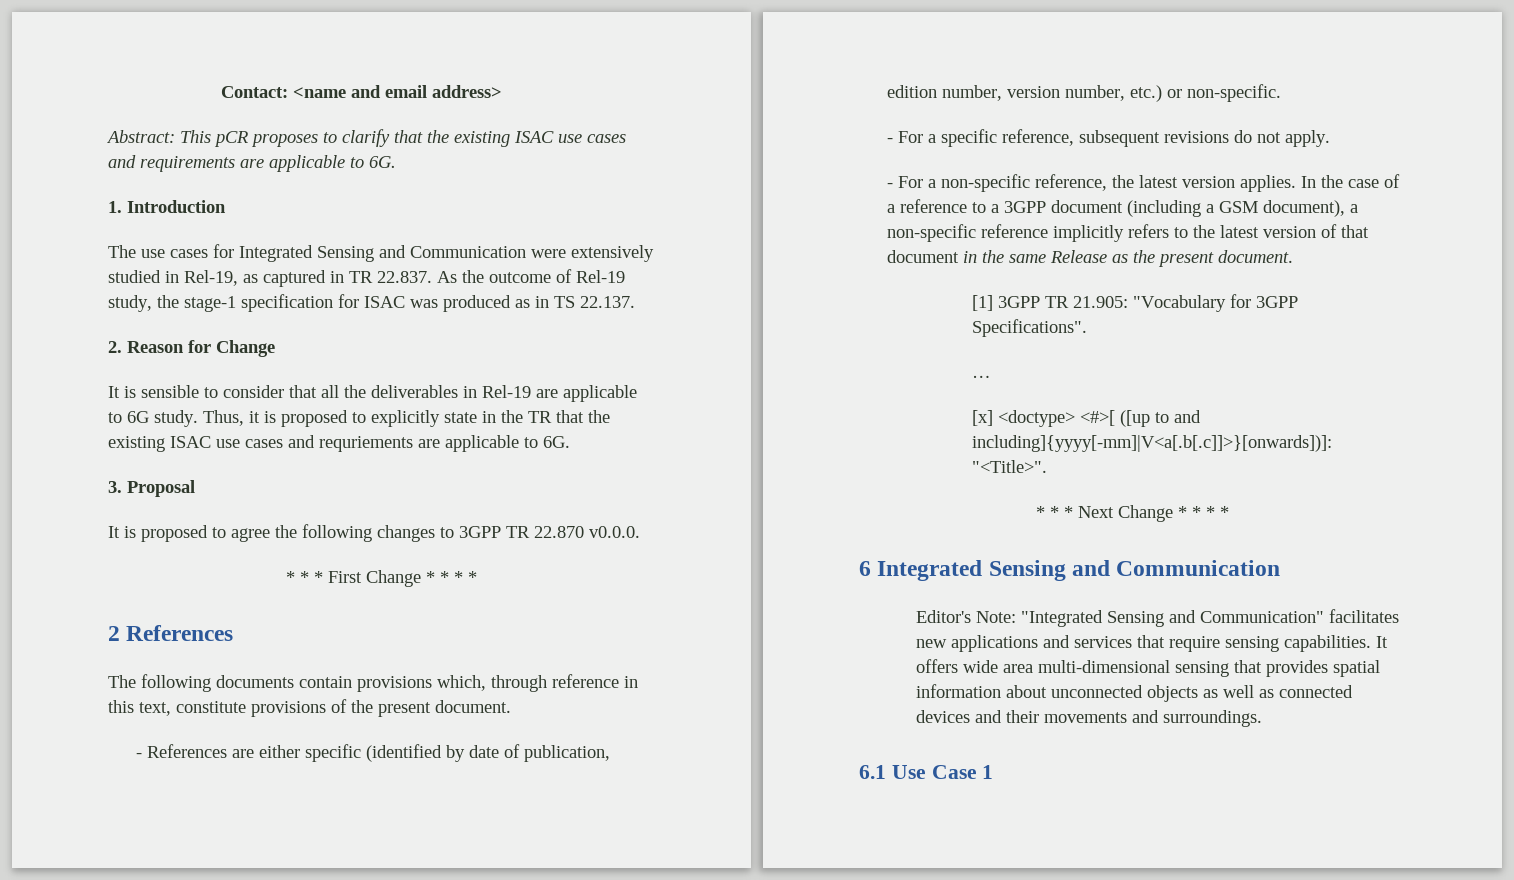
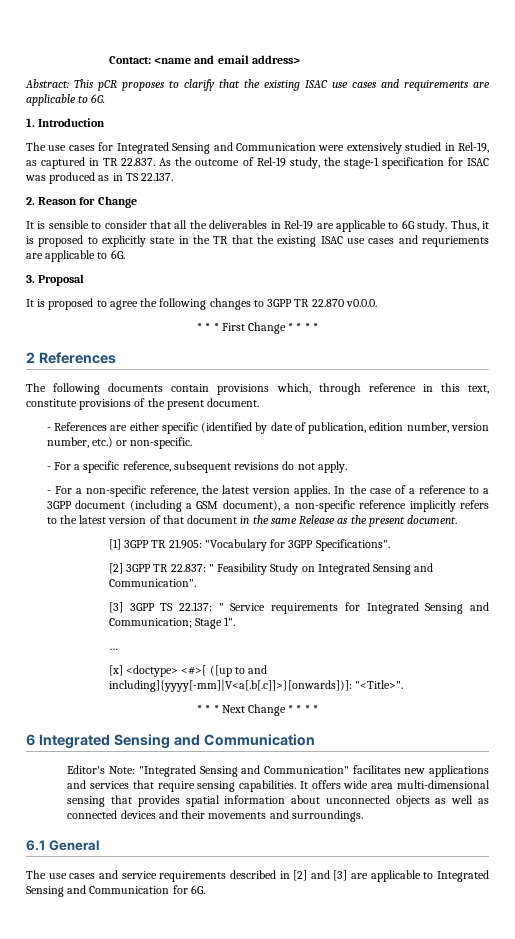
(1088, 328) none -> [108,563,434,575] [108,579,196,587] [108,602,489,614] [108,617,236,629] // [2] 3GPP TR 22.837: " Feasibility Study on Integrated Sensing and Communication". // [3] 3GPP TS 22.137: " Service requirements for Integrated Sensing and Communication; Stage 1".
[891,765,994,779] Use Case 1 -> [48,840,99,851] [26,870,490,882] [26,885,205,897] General // The use cases and service requirements described in [2] and [3] are applicable to Integrated Sensing and Communication for 6G.

